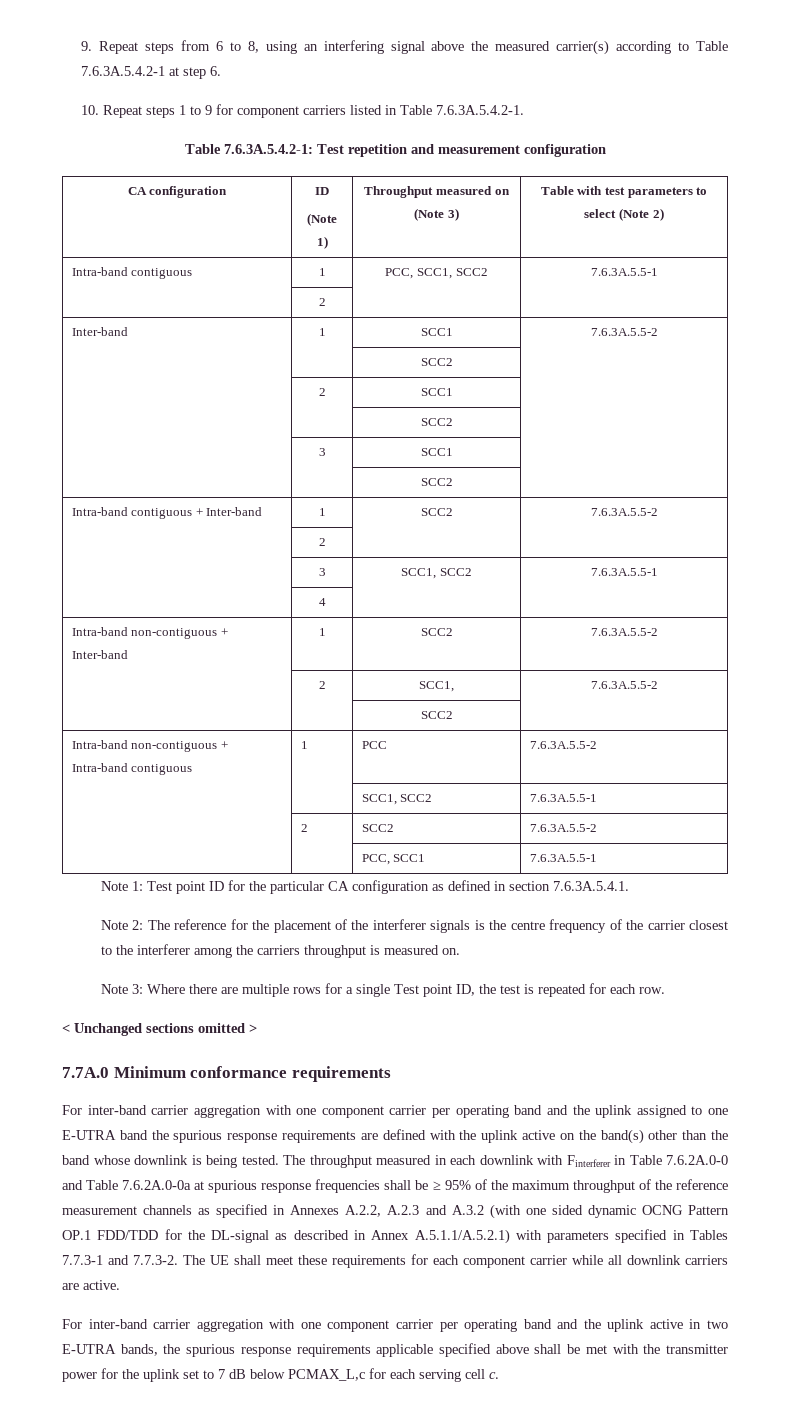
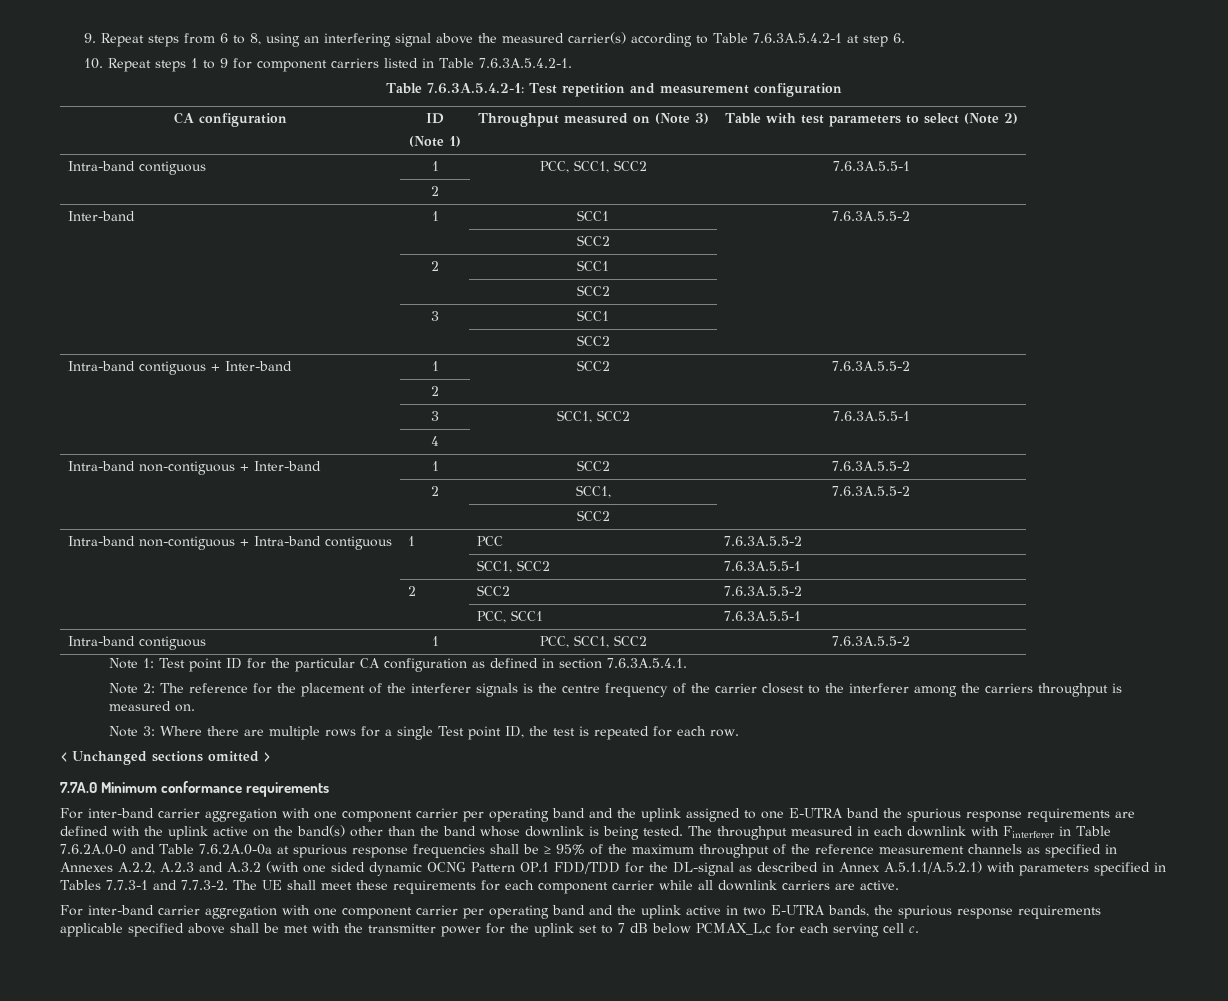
(597, 858) none -> [67,636,206,650] [431,636,439,646] [539,635,647,648] [832,636,910,646] // Intra-band contiguous | 1 | PCC, SCC1, SCC2 | 7.6.3A.5.5-2

